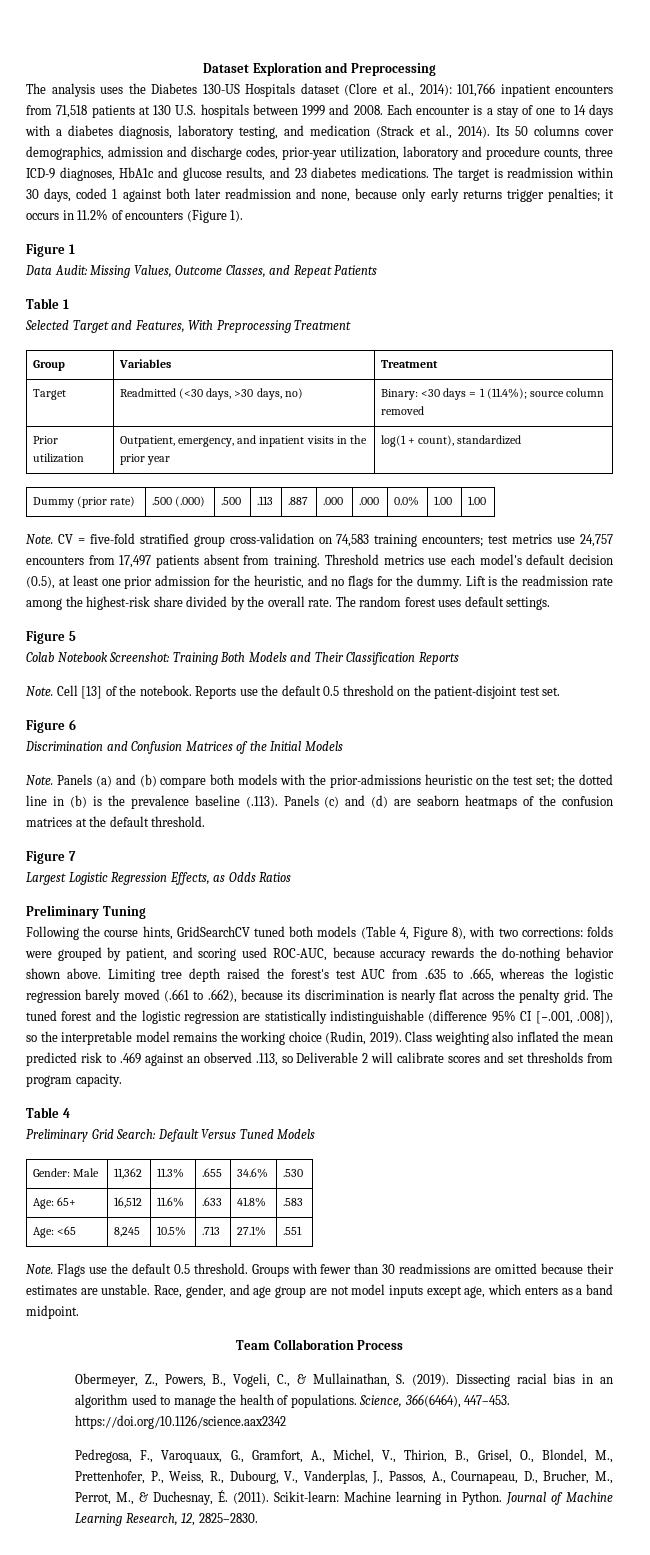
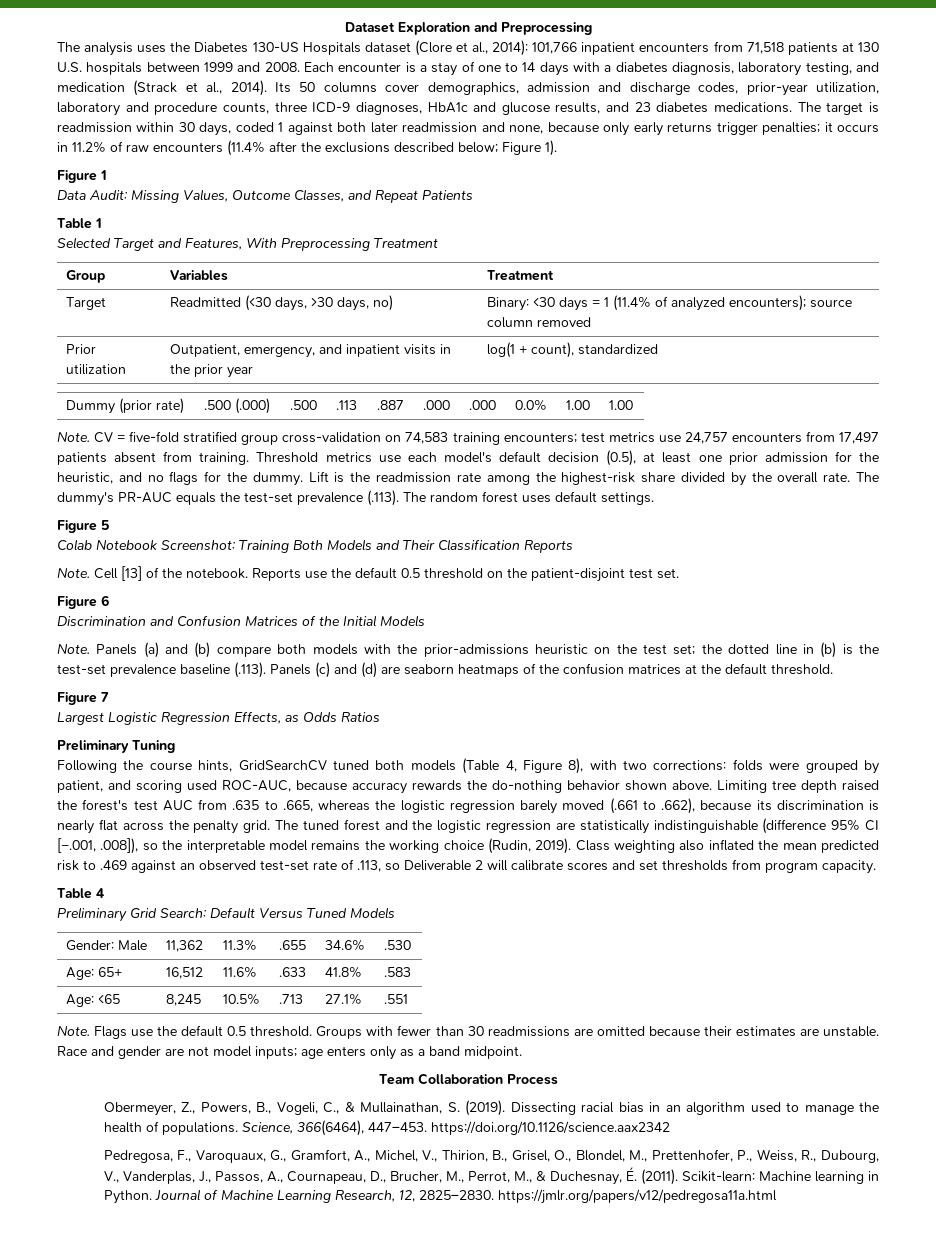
[125,210,227,223] encounters (Figure -> [126,140,541,156] raw encounters (11.4% after the exclusions described below; Figure
[486,388,527,399] (11.4%); -> [613,295,807,311] (11.4% of analyzed encounters);
(356, 601) none -> [57,490,426,506] dummy's PR-AUC equals the test-set prevalence (.113). The
(125, 800) none -> [57,664,106,675] test-set
(252, 1057) none -> [260,859,354,871] test-set rate of
[154,1284,558,1298] Race, gender, and age group are not model inputs except age, which enters -> [57,1046,396,1060] Race and gender are not model inputs; age enters only
(258, 1518) none -> [497,1189,777,1204] https://jmlr.org/papers/v12/pedregosa11a.html

